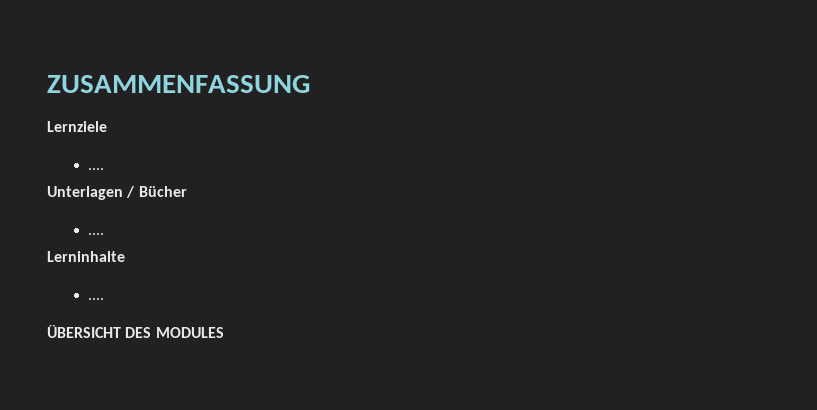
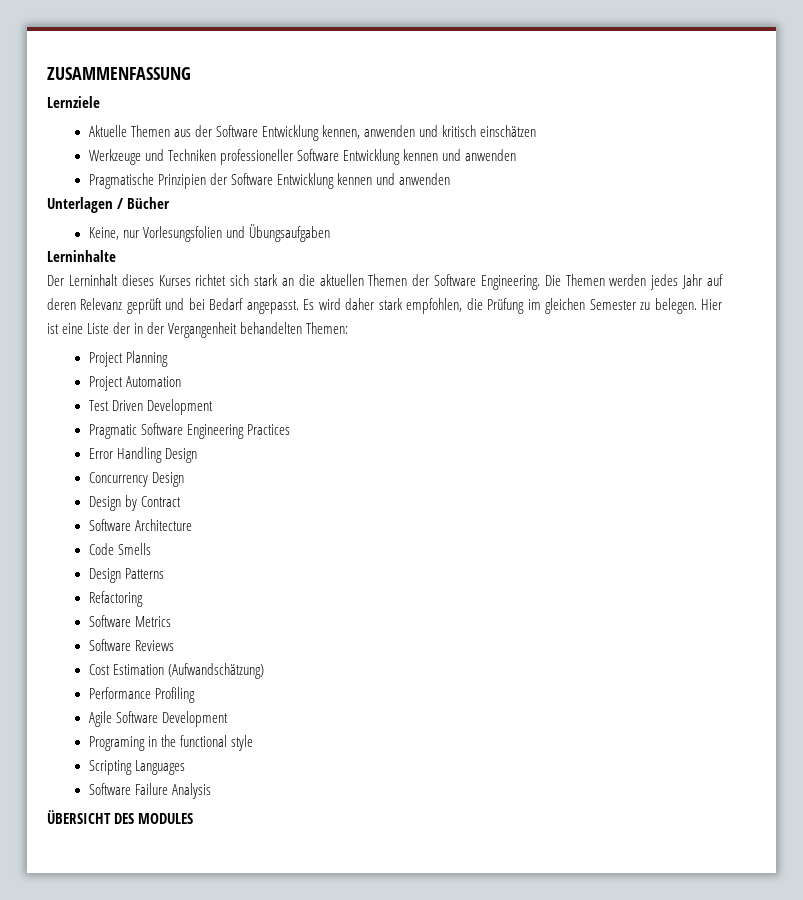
[88,168,105,170] [47,186,187,200] [88,233,105,235] [47,251,125,262] [88,298,105,300] .... // Unterlagen / Bücher // .... // Lerninhalte // .... -> [88,125,537,141] [88,149,517,165] [88,173,450,189] [47,197,171,213] [88,224,330,242] [47,250,116,262] [47,274,724,290] [47,298,723,314] [47,322,349,338] [88,351,168,367] [88,376,181,391] [88,399,213,415] [88,423,290,439] [88,447,197,463] [88,472,184,487] [88,495,181,511] [88,519,192,531] [88,543,151,555] [88,568,164,583] [88,591,143,607] [88,615,171,627] [88,639,174,651] [88,663,264,679] [88,687,195,703] [88,711,228,727] [88,735,253,751] [88,760,185,775] [88,783,211,799] Aktuelle Themen aus der Software Entwicklung kennen, anwenden und kritisch einschätzen // Werkzeuge und Techniken professioneller Software Entwicklung kennen und anwenden // Pragmatische Prinzipien der Software Entwicklung kennen und anwenden // Unterlagen / Bücher // Keine, nur Vorlesungsfolien und Übungsaufgaben // Lerninhalte // Der Lerninhalt dieses Kurses richtet sich stark an die aktuellen Themen der Software Engineering. Die Themen werden jedes Jahr auf deren Relevanz geprüft und bei Bedarf angepasst. Es wird daher stark empfohlen, die Prüfung im gleichen Semester zu belegen. Hier ist eine Liste der in der Vergangenheit behandelten Themen: // Project Planning // Project Automation // Test Driven Development // Pragmatic Software Engineering Practices // Error Handling Design // Concurrency Design // Design by Contract // Software Architecture // Code Smells // Design Patterns // Refactoring // Software Metrics // Software Reviews // Cost Estimation (Aufwandschätzung) // Performance Profiling // Agile Software Development // Programing in the functional style // Scripting Languages // Software Failure Analysis

